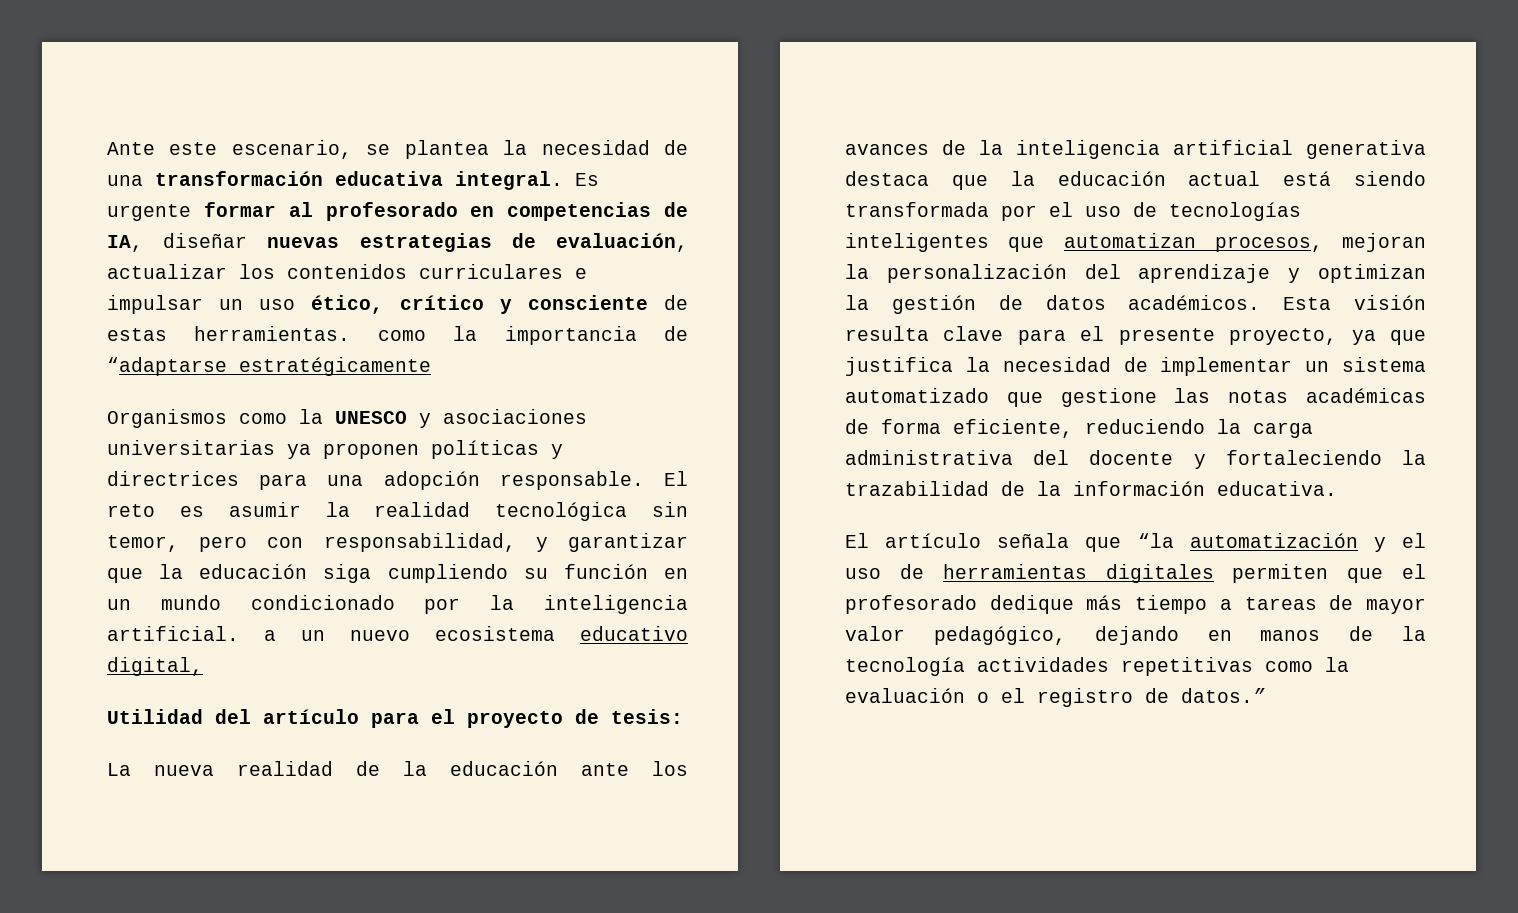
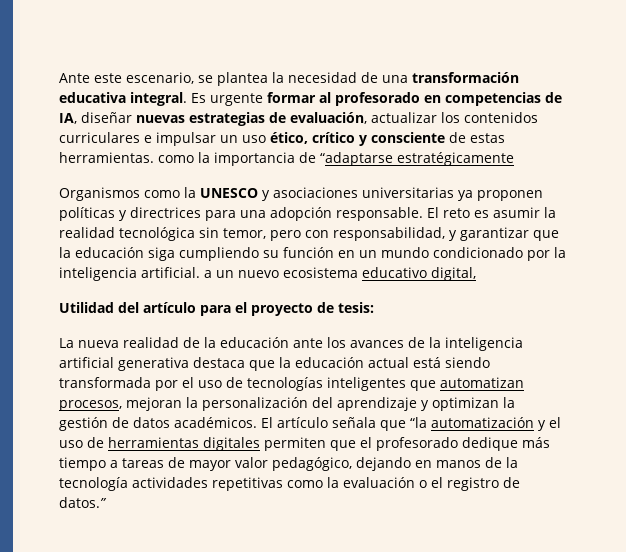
[1283,295,1426,310] [845,326,1426,345] [845,357,1426,376] [845,388,1426,407] [845,419,1313,438] [845,450,1426,469] [845,481,1337,496] Esta visión resulta clave para el presente proyecto, ya que justifica la necesidad de implementar un sistema automatizado que gestione las notas académicas de forma eficiente, reduciendo la carga administrativa del docente y fortaleciendo la trazabilidad de la información educativa. // -> (257, 422) none

